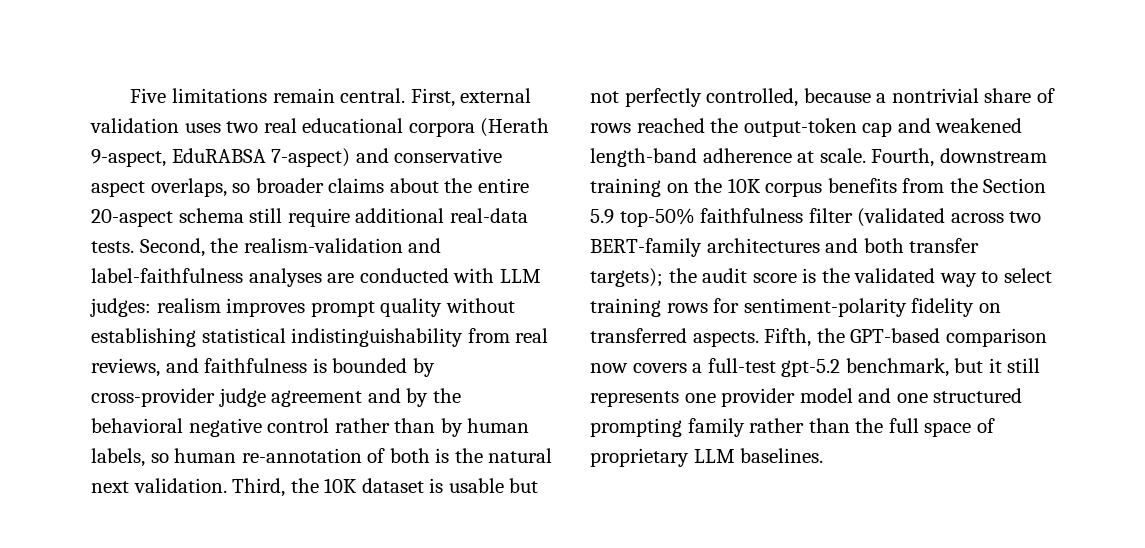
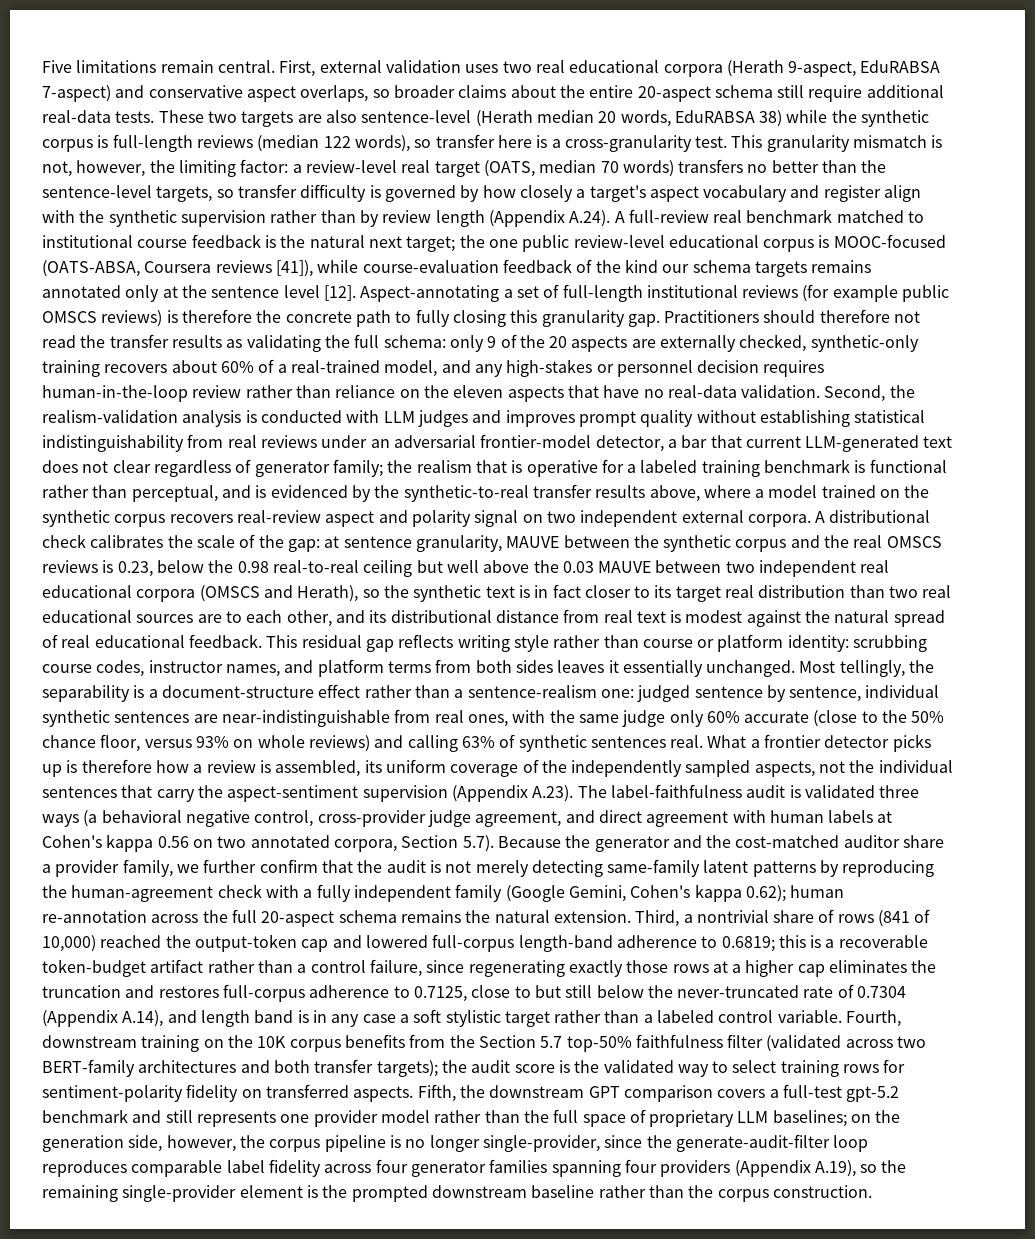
[139,238,442,257] [91,268,355,287] Second, the realism-validation and label-faithfulness analyses are -> [158,110,930,127] [42,134,943,152] [42,159,887,177] [42,184,922,202] [42,209,925,227] [42,234,946,252] [42,259,872,277] [42,284,950,302] [42,309,921,327] [42,334,919,352] [42,359,825,377] [42,385,915,402] [42,410,257,427] These two targets are also sentence-level (Herath median 20 words, EduRABSA 38) while the synthetic corpus is full-length reviews (median 122 words), so transfer here is a cross-granularity test. This granularity mismatch is not, however, the limiting factor: a review-level real target (OATS, median 70 words) transfers no better than the sentence-level targets, so transfer difficulty is governed by how closely a target's aspect vocabulary and register align with the synthetic supervision rather than by review length (Appendix A.24). A full-review real benchmark matched to institutional course feedback is the natural next target; the one public review-level educational corpus is MOOC-focused (OATS-ABSA, Coursera reviews [41]), while course-evaluation feedback of the kind our schema targets remains annotated only at the sentence level [12]. Aspect-annotating a set of full-length institutional reviews (for example public OMSCS reviews) is therefore the concrete path to fully closing this granularity gap. Practitioners should therefore not read the transfer results as validating the full schema: only 9 of the 20 aspects are externally checked, synthetic-only training recovers about 60% of a real-trained model, and any high-stakes or personnel decision requires human-in-the-loop review rather than reliance on the eleven aspects that have no real-data validation. Second, the realism-validation analysis is
[90,298,221,317] judges: realism -> [417,410,502,427] judges and
[91,358,435,377] [91,388,461,407] [91,418,530,437] [91,448,553,467] [91,478,539,497] [590,88,871,107] reviews, and faithfulness is bounded by cross-provider judge agreement and by the behavioral negative control rather than by human labels, so human re-annotation of both is the natural next validation. Third, the 10K dataset is usable but not perfectly controlled, because -> [260,434,953,452] [42,459,947,477] [42,484,930,502] [42,510,931,527] [42,534,942,552] [42,560,890,577] [42,584,952,602] [42,609,945,627] [42,634,928,652] [42,659,935,677] [42,684,940,702] [42,709,945,727] [42,734,931,752] [42,759,953,777] [42,784,920,802] [42,810,893,827] [42,834,945,852] [42,859,935,877] [42,884,845,902] [42,909,680,927] reviews under an adversarial frontier-model detector, a bar that current LLM-generated text does not clear regardless of generator family; the realism that is operative for a labeled training benchmark is functional rather than perceptual, and is evidenced by the synthetic-to-real transfer results above, where a model trained on the synthetic corpus recovers real-review aspect and polarity signal on two independent external corpora. A distributional check calibrates the scale of the gap: at sentence granularity, MAUVE between the synthetic corpus and the real OMSCS reviews is 0.23, below the 0.98 real-to-real ceiling but well above the 0.03 MAUVE between two independent real educational corpora (OMSCS and Herath), so the synthetic text is in fact closer to its target real distribution than two real educational sources are to each other, and its distributional distance from real text is modest against the natural spread of real educational feedback. This residual gap reflects writing style rather than course or platform identity: scrubbing course codes, instructor names, and platform terms from both sides leaves it essentially unchanged. Most tellingly, the separability is a document-structure effect rather than a sentence-realism one: judged sentence by sentence, individual synthetic sentences are near-indistinguishable from real ones, with the same judge only 60% accurate (close to the 50% chance floor, versus 93% on whole reviews) and calling 63% of synthetic sentences real. What a frontier detector picks up is therefore how a review is assembled, its uniform coverage of the independently sampled aspects, not the individual sentences that carry the aspect-sentiment supervision (Appendix A.23). The label-faithfulness audit is validated three ways (a behavioral negative control, cross-provider judge agreement, and direct agreement with human labels at Cohen's kappa 0.56 on two annotated corpora, Section 5.7). Because the generator and the cost-matched auditor share a provider family, we further confirm that the audit is not merely detecting same-family latent patterns by reproducing the human-agreement check with a fully independent family (Google Gemini, Cohen's kappa 0.62); human re-annotation across the full 20-aspect schema remains the natural extension. Third,
(631, 128) none -> [878,909,931,927] [42,935,96,952] (841 of 10,000)
[935,118,1023,133] [590,148,866,167] weakened length-band adherence at scale. -> [365,934,928,952] [42,959,937,977] [42,984,907,1002] [42,1009,842,1027] lowered full-corpus length-band adherence to 0.6819; this is a recoverable token-budget artifact rather than a control failure, since regenerating exactly those rows at a higher cap eliminates the truncation and restores full-corpus adherence to 0.7125, close to but still below the never-truncated rate of 0.7304 (Appendix A.14), and length band is in any case a soft stylistic target rather than a labeled control variable.
[590,209,614,224] 5.9 -> [540,1036,563,1048] 5.7
[850,328,1047,347] [590,363,628,373] GPT-based comparison now -> [489,1085,713,1102] downstream GPT comparison
[845,358,1002,377] benchmark, but it -> [42,1109,162,1123] benchmark and
[858,388,1023,403] [590,418,745,437] and one structured prompting family -> (430, 1116) none
[740,448,824,463] baselines. -> [772,1110,901,1127] [42,1134,869,1152] [42,1159,907,1177] [42,1185,872,1202] baselines; on the generation side, however, the corpus pipeline is no longer single-provider, since the generate-audit-filter loop reproduces comparable label fidelity across four generator families spanning four providers (Appendix A.19), so the remaining single-provider element is the prompted downstream baseline rather than the corpus construction.

